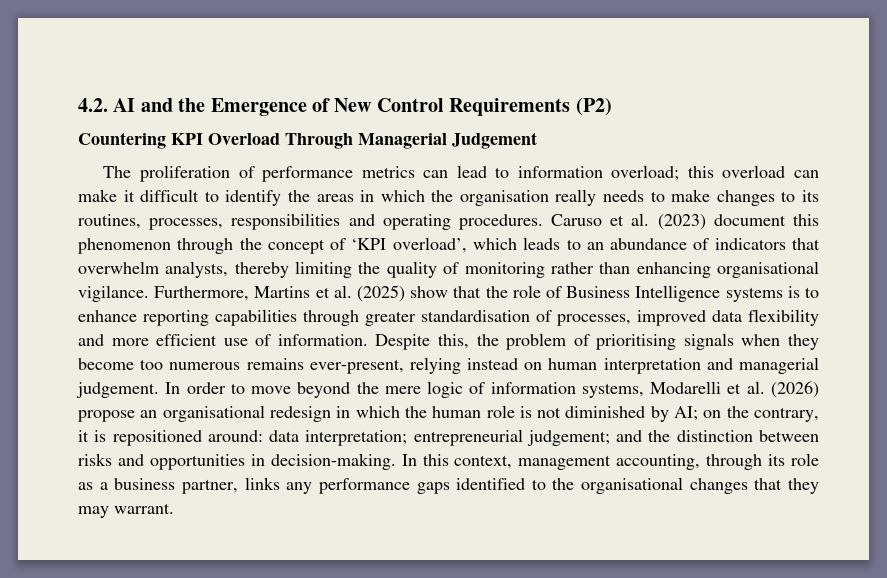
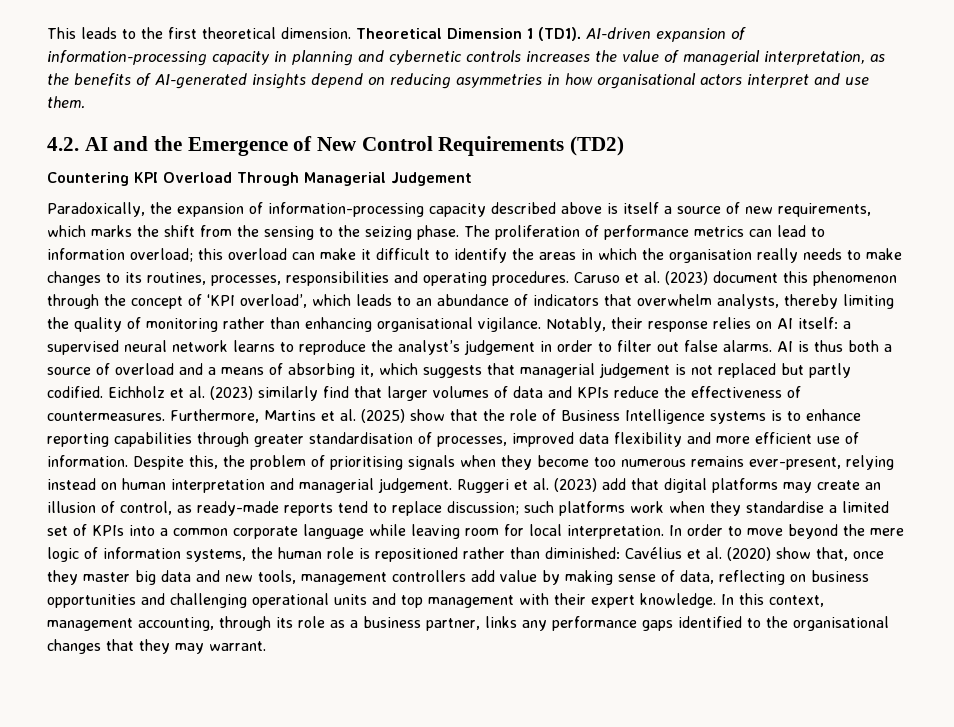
(78, 105) none -> [47,27,746,42] [47,50,885,66] [47,73,869,89] [47,96,85,109] This leads to the first theoretical dimension. Theoretical Dimension 1 (TD1). AI-driven expansion of information-processing capacity in planning and cybernetic controls increases the value of managerial interpretation, as the benefits of AI-generated insights depend on reducing asymmetries in how organisational actors interpret and use them. //
[575,98,612,116] (P2) -> [570,136,625,156] (TD2)
(537, 140) none -> [47,202,871,217] [47,225,459,240] Paradoxically, the expansion of information-processing capacity described above is itself a source of new requirements, which marks the shift from the sensing to the seizing phase.
(149, 293) none -> [546,317,851,332] [47,340,892,355] [47,363,851,378] [47,386,801,401] [47,411,165,421] Notably, their response relies on AI itself: a supervised neural network learns to reproduce the analyst’s judgement in order to filter out false alarms. AI is thus both a source of overload and a means of absorbing it, which suggests that managerial judgement is not replaced but partly codified. Eichholz et al. (2023) similarly find that larger volumes of data and KPIs reduce the effectiveness of countermeasures.
(159, 390) none -> [457,478,881,493] [47,501,889,516] [47,524,664,539] Ruggeri et al. (2023) add that digital platforms may create an illusion of control, as ready-made reports tend to replace discussion; such platforms work when they standardise a limited set of KPIs into a common corporate language while leaving room for local interpretation.
[650,381,819,398] [78,405,819,422] [78,429,819,446] [78,453,396,470] Modarelli et al. (2026) propose an organisational redesign in which the human role is not diminished by AI; on the contrary, it is repositioned around: data interpretation; entrepreneurial judgement; and the distinction between risks and opportunities in decision-making. -> [251,547,884,562] [47,570,869,585] [47,593,716,608] the human role is repositioned rather than diminished: Cavélius et al. (2020) show that, once they master big data and new tools, management controllers add value by making sense of data, reflecting on business opportunities and challenging operational units and top management with their expert knowledge.

